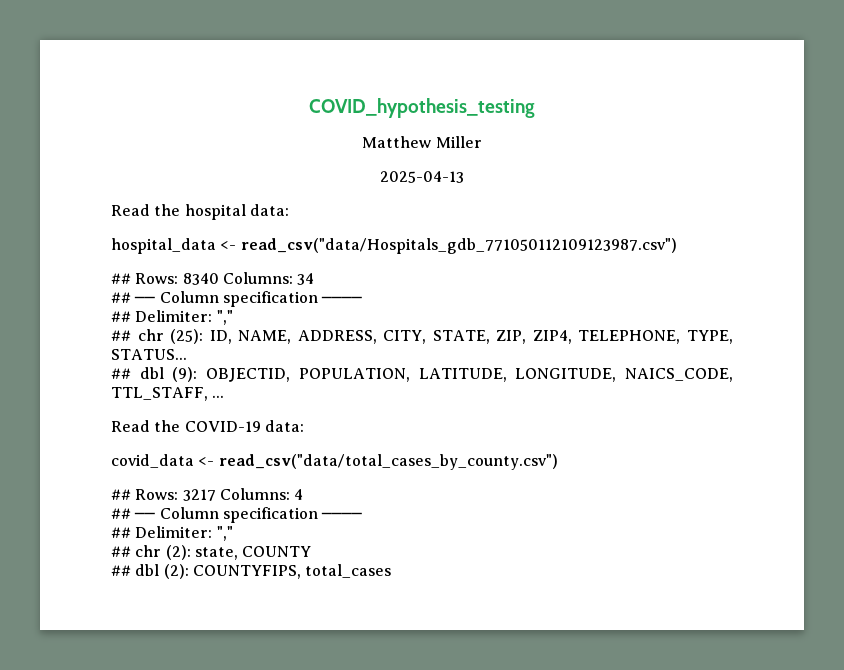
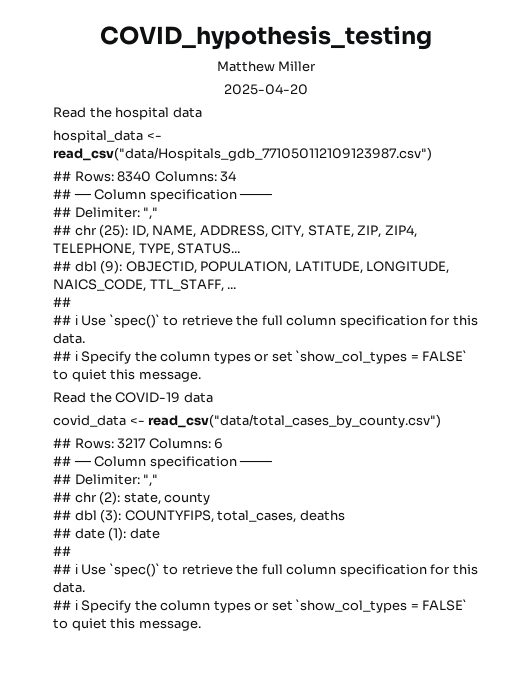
[380,171,464,183] 2025-04-13 -> [224,84,308,95] 2025-04-20
[249,204,289,216] data: -> [172,107,202,118] data
(225, 396) none -> [53,297,71,307] [53,314,478,328] [53,333,85,344] [53,350,468,364] [53,369,201,382] // ## // ## ℹ Use `spec()` to retrieve the full column specification for this data. // ## ℹ Specify the column types or set `show_col_types = FALSE` to quiet this message.
[264,420,304,432] data: -> [183,392,213,403] data
[294,489,304,500] 4 -> [214,438,224,449] 6
[242,546,312,557] [111,564,392,579] COUNTY // ## dbl (2): COUNTYFIPS, total_cases -> [164,492,211,505] [53,509,345,523] [53,527,160,541] [53,546,71,556] [53,563,478,577] [53,582,85,593] [53,599,468,613] [53,618,201,631] county // ## dbl (3): COUNTYFIPS, total_cases, deaths // ## date (1): date // ## // ## ℹ Use `spec()` to retrieve the full column specification for this data. // ## ℹ Specify the column types or set `show_col_types = FALSE` to quiet this message.

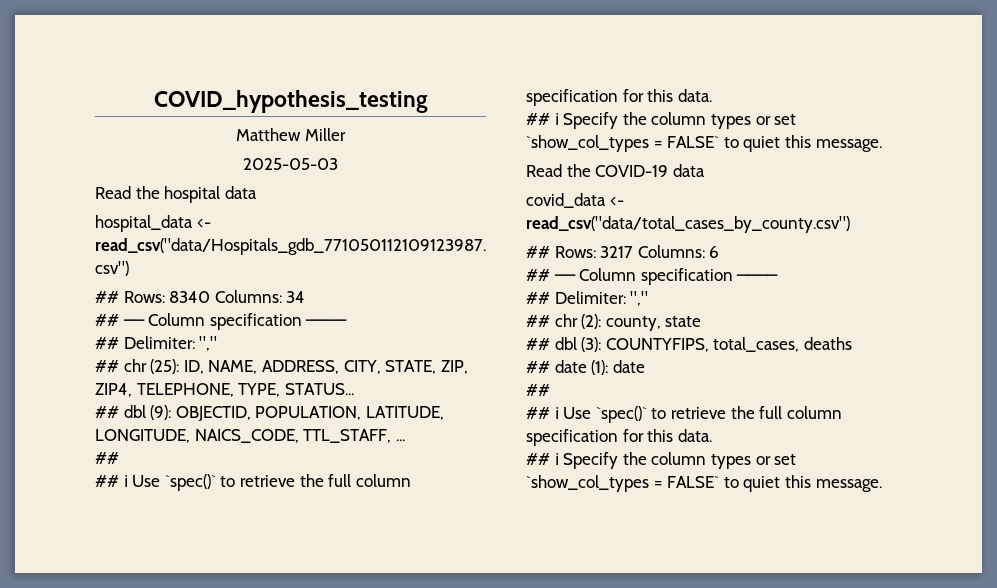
[224,84,308,95] 2025-04-20 -> [243,158,338,170] 2025-05-03
[123,492,211,505] state, county -> [605,316,702,331] county, state

